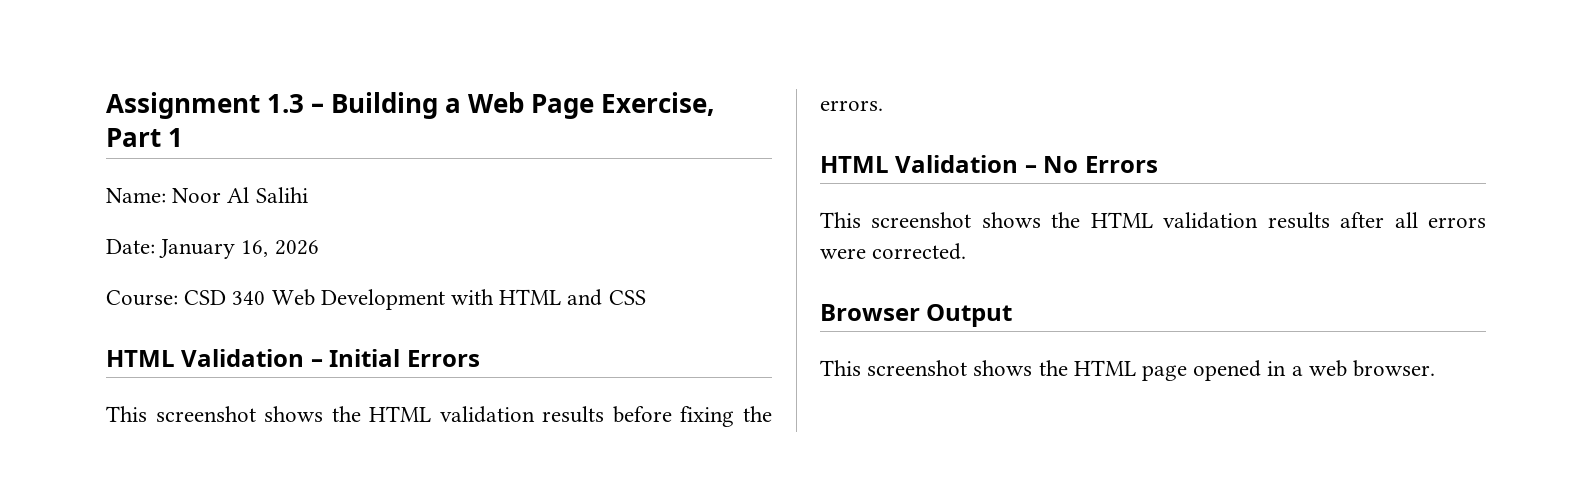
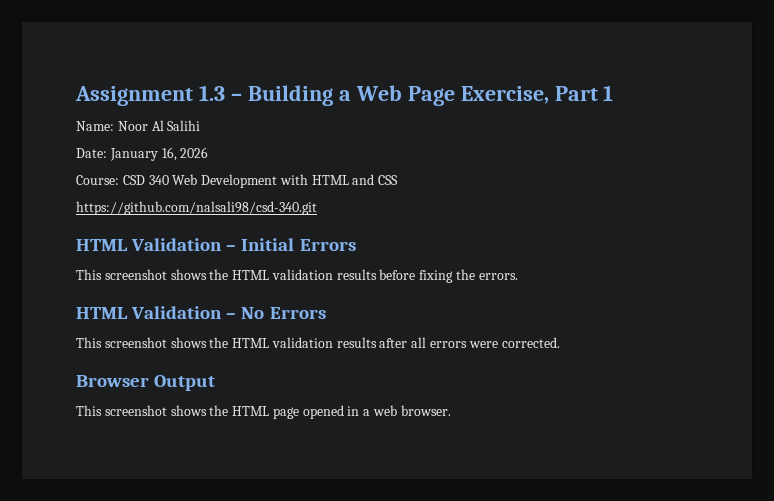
(646, 297) none -> [76,201,317,215] // https://github.com/nalsali98/csd-340.git

